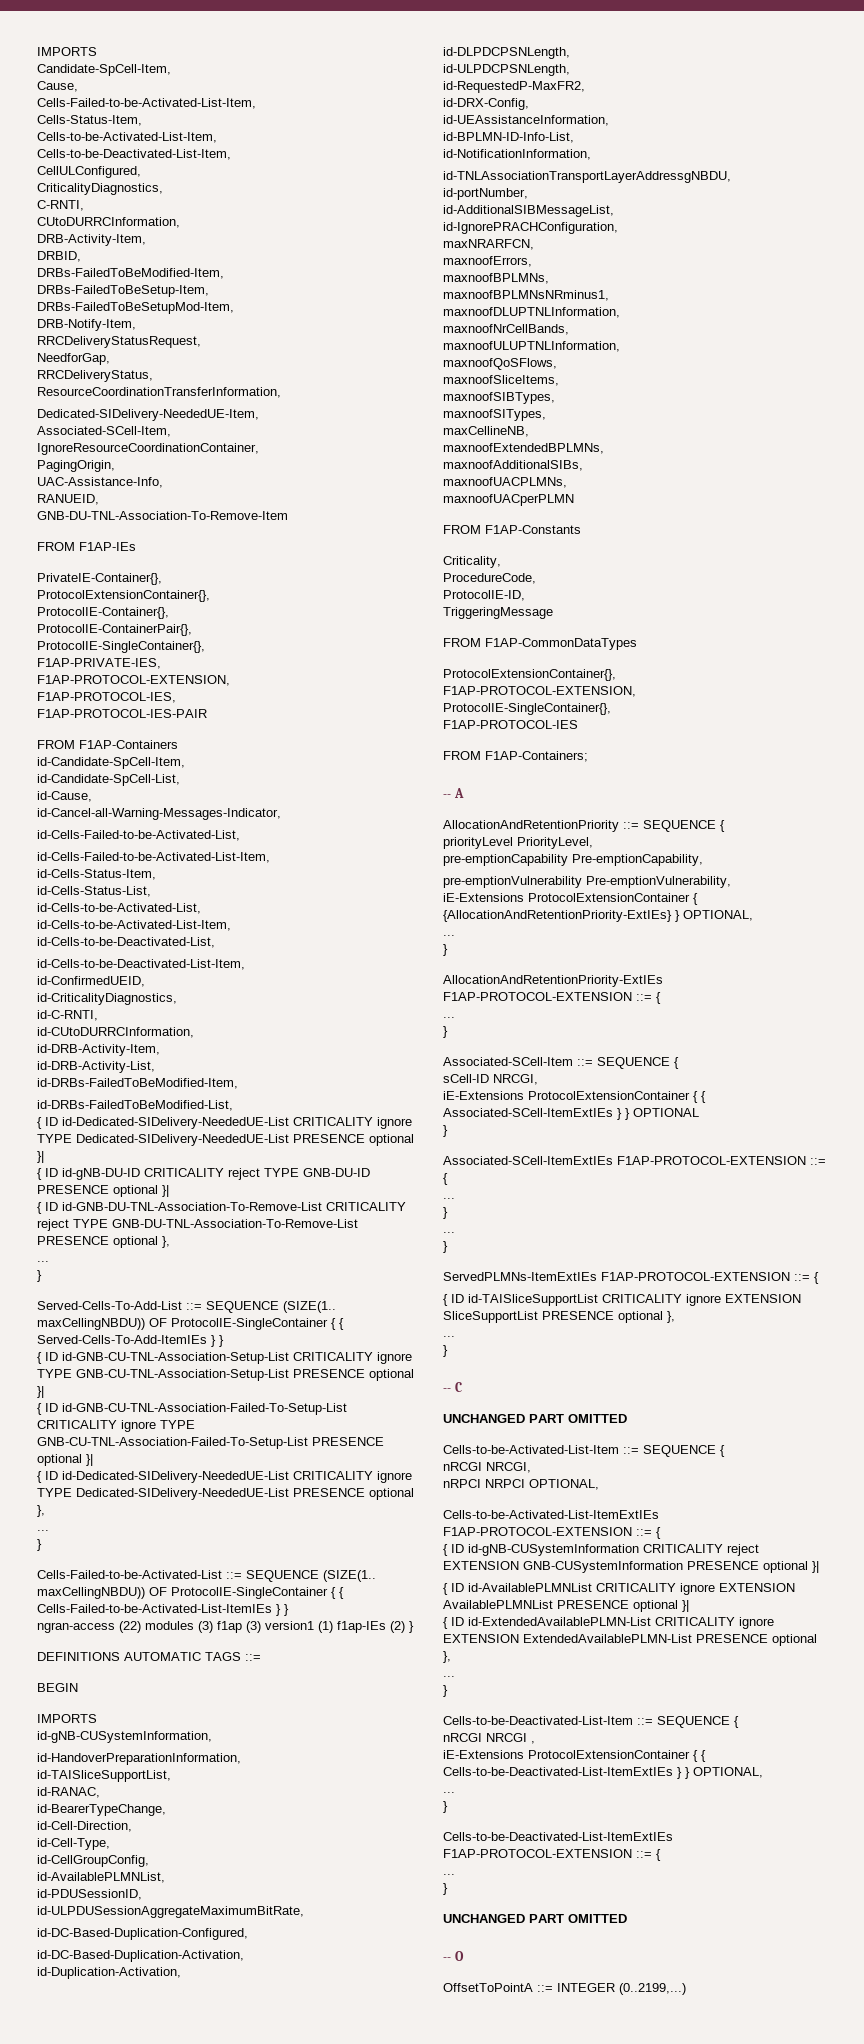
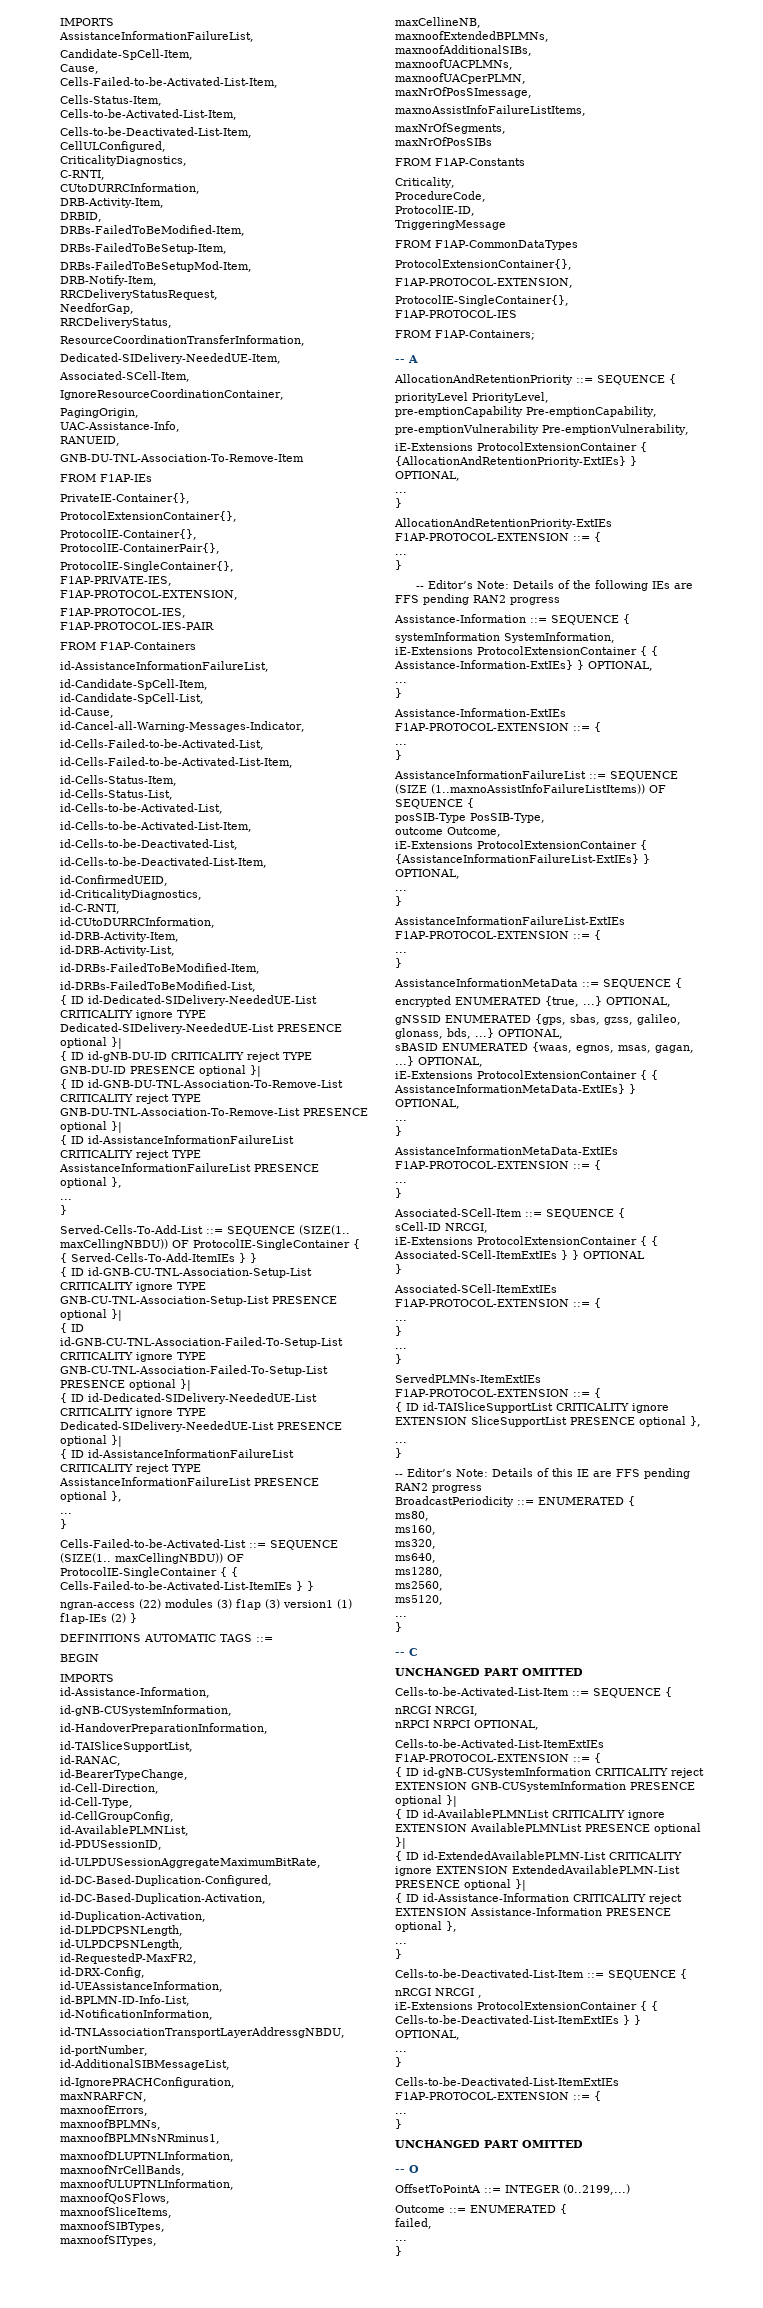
[37,47,97,56] IMPORTS -> [60,18,114,26] [59,31,254,42] IMPORTS // AssistanceInformationFailureList,
(178, 744) none -> [60,661,269,672] // id-AssistanceInformationFailureList,
(158, 1242) none -> [111,1121,122,1133] [60,1135,294,1145] [60,1150,201,1160] [59,1163,319,1172] [60,1177,107,1188] }| // { ID id-AssistanceInformationFailureList CRITICALITY reject TYPE AssistanceInformationFailureList PRESENCE optional
(414, 1494) none -> [111,1435,122,1447] [60,1449,294,1459] [60,1464,201,1474] [59,1477,319,1486] [60,1491,107,1502] }| // { ID id-AssistanceInformationFailureList CRITICALITY reject TYPE AssistanceInformationFailureList PRESENCE optional
(97, 1718) none -> [60,1687,210,1698] // id-Assistance-Information,
[443,494,574,506] maxnoofUACperPLMN -> [395,73,526,84] [395,87,532,98] [395,105,586,116] [395,123,506,134] [395,137,492,146] maxnoofUACperPLMN, // maxNrOfPosSImessage, // maxnoAssistInfoFailureListItems, // maxNrOfSegments, // maxNrOfPosSIBs
(448, 1032) none -> [415,580,693,591] [395,594,560,605] [394,614,630,625] [395,632,615,643] [395,646,658,656] [394,660,653,671] [395,682,407,683] [395,688,402,698] [394,708,566,717] [395,722,601,732] [395,744,407,745] [395,750,402,760] [394,770,678,781] [395,784,666,794] [395,798,474,809] [395,813,545,823] [395,827,501,837] [395,840,647,850] [395,854,650,864] [395,869,460,879] [395,890,407,891] [395,896,402,906] [394,916,625,925] [395,930,601,940] [395,952,407,953] [395,958,402,968] [394,978,682,989] [395,996,671,1007] [395,1014,681,1025] [395,1028,563,1039] [395,1042,694,1053] [395,1056,483,1067] [395,1070,658,1080] [394,1084,636,1094] [395,1099,460,1109] [395,1120,407,1121] [395,1126,402,1136] [394,1146,618,1155] [395,1160,601,1170] [395,1182,407,1183] [395,1188,402,1198] // -- Editor’s Note: Details of the following IEs are FFS pending RAN2 progress // Assistance-Information ::= SEQUENCE { // systemInformation SystemInformation, // iE-Extensions ProtocolExtensionContainer { { Assistance-Information-ExtIEs} } OPTIONAL, // ... // } // Assistance-Information-ExtIEs F1AP-PROTOCOL-EXTENSION ::= { // ... // } // AssistanceInformationFailureList ::= SEQUENCE (SIZE (1..maxnoAssistInfoFailureListItems)) OF SEQUENCE { // posSIB-Type PosSIB-Type, // outcome Outcome, // iE-Extensions ProtocolExtensionContainer { {AssistanceInformationFailureList-ExtIEs} } OPTIONAL, // ... // } // AssistanceInformationFailureList-ExtIEs F1AP-PROTOCOL-EXTENSION ::= { // ... // } // AssistanceInformationMetaData ::= SEQUENCE { // encrypted ENUMERATED {true, ...} OPTIONAL, // gNSSID ENUMERATED {gps, sbas, gzss, galileo, glonass, bds, ...} OPTIONAL, // sBASID ENUMERATED {waas, egnos, msas, gagan, ...} OPTIONAL, // iE-Extensions ProtocolExtensionContainer { { AssistanceInformationMetaData-ExtIEs} } OPTIONAL, // ... // } // AssistanceInformationMetaData-ExtIEs F1AP-PROTOCOL-EXTENSION ::= { // ... // }
(448, 1351) none -> [395,1468,690,1479] [395,1483,482,1493] [395,1496,635,1507] [395,1511,429,1521] [395,1525,436,1535] [395,1539,436,1549] [395,1553,436,1563] [395,1567,443,1577] [395,1581,443,1591] [395,1595,443,1605] [395,1616,407,1617] [395,1622,402,1632] // -- Editor’s Note: Details of this IE are FFS pending RAN2 progress // BroadcastPeriodicity ::= ENUMERATED { // ms80, // ms160, // ms320, // ms640, // ms1280, // ms2560, // ms5120, // ... // }
(817, 1640) none -> [515,1879,526,1891] [395,1893,682,1904] [395,1907,671,1916] [395,1921,442,1932] }| // { ID id-Assistance-Information CRITICALITY reject EXTENSION Assistance-Information PRESENCE optional
(686, 1989) none -> [395,2204,567,2214] [395,2218,432,2229] [395,2240,407,2241] [395,2246,402,2256] // Outcome ::= ENUMERATED { // failed, // ... // }

